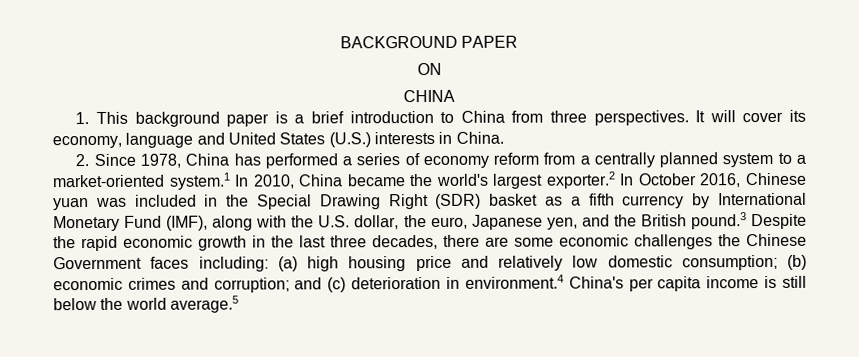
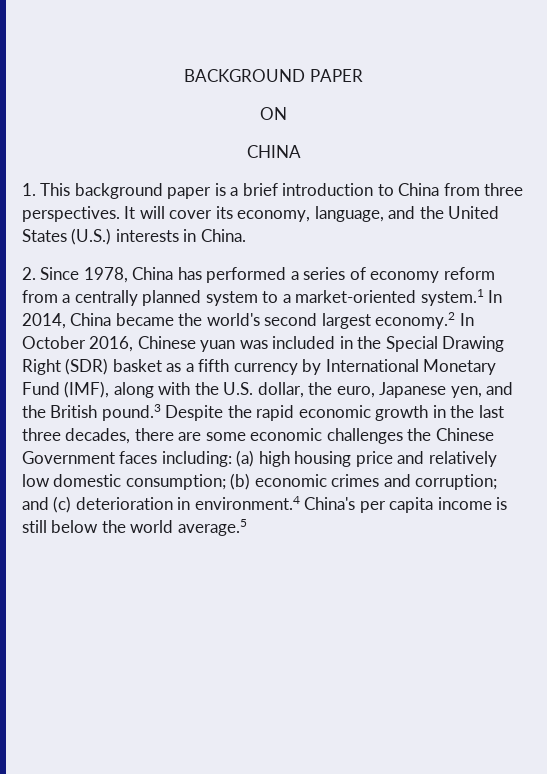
[125,132,225,148] language and -> [314,206,444,222] language, and the
[252,174,295,189] 2010, -> [22,313,66,329] 2014,
[492,171,616,189] largest exporter.2 -> [264,312,456,329] second largest economy.2

